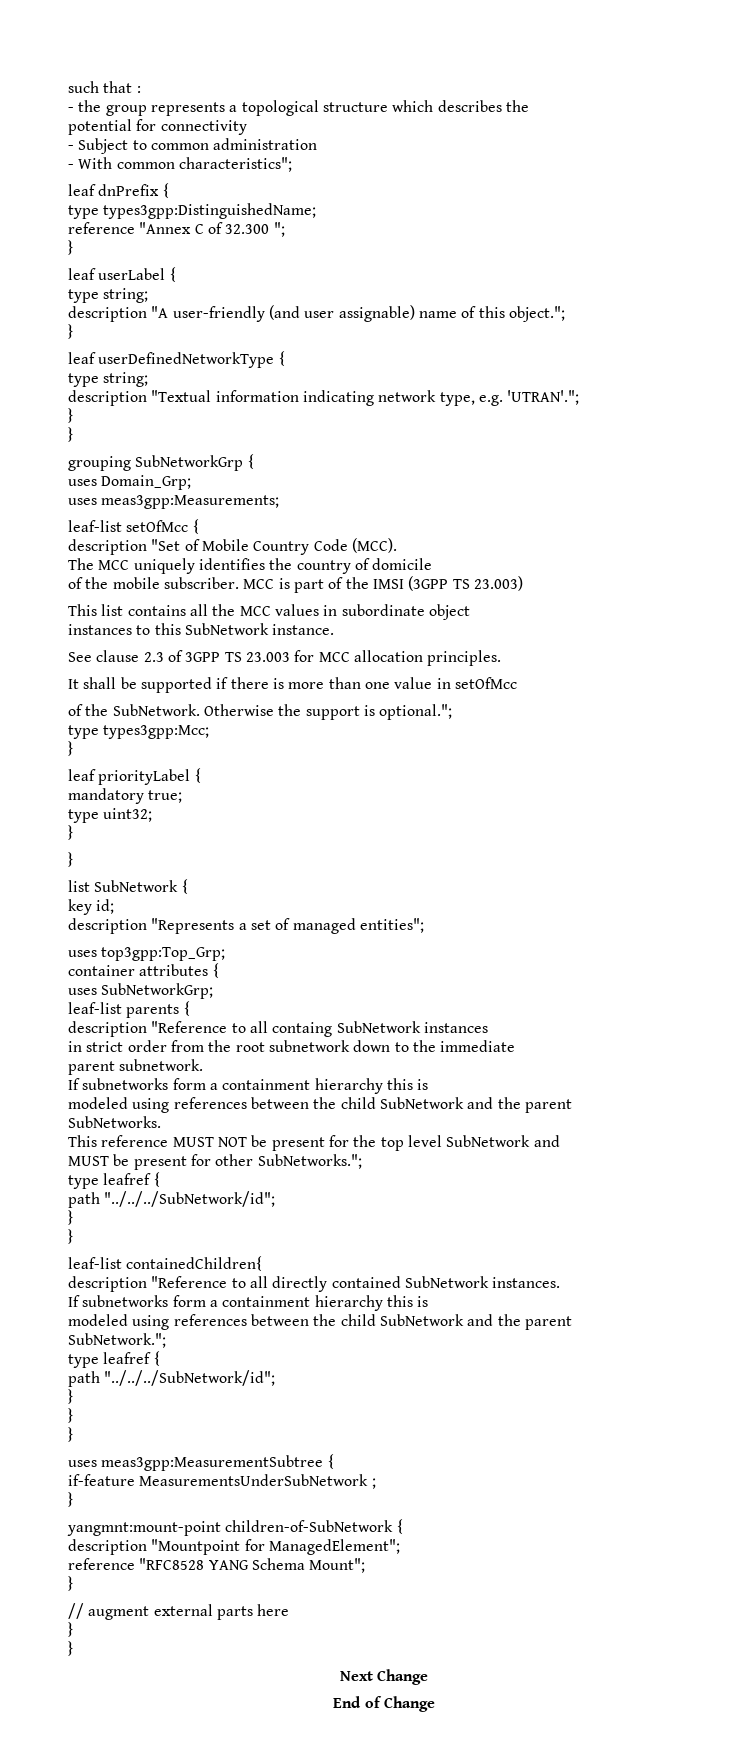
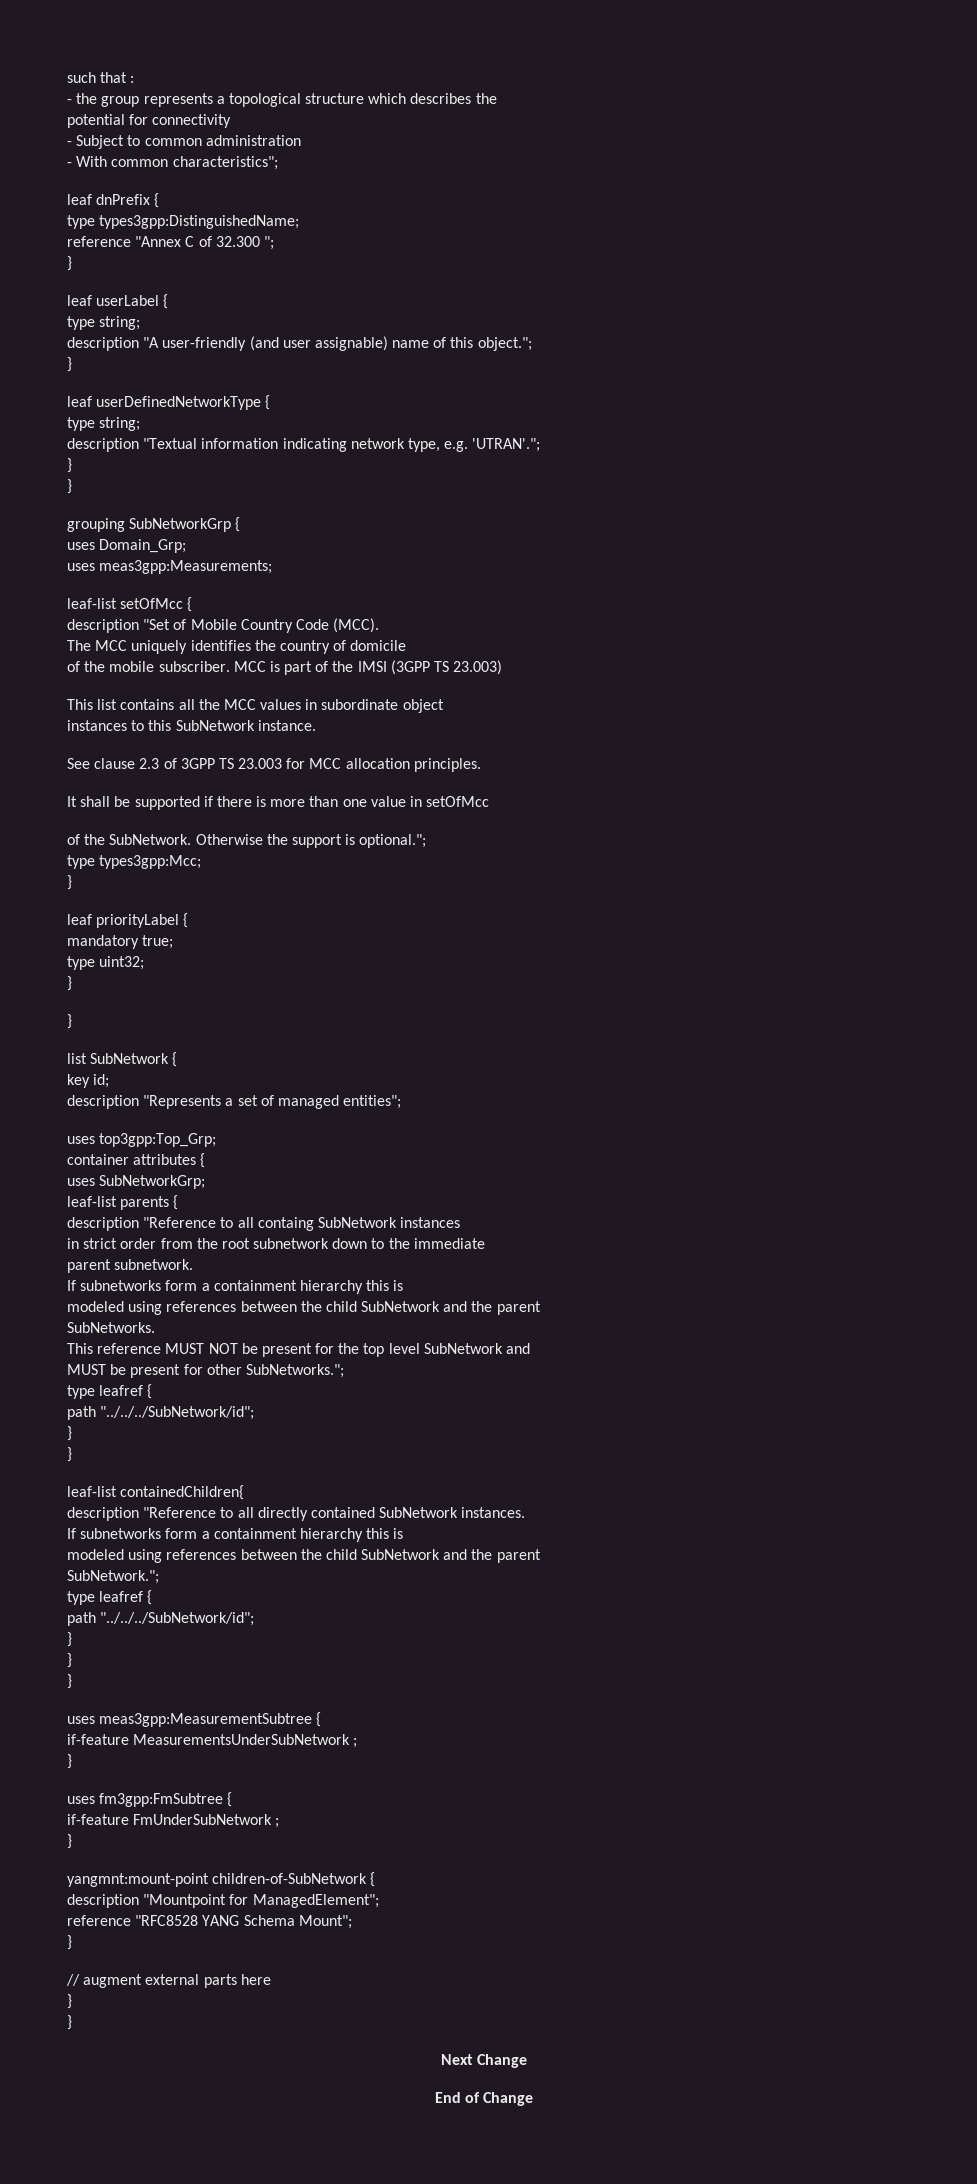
(73, 1499) none -> [67,1792,233,1807] [67,1814,280,1828] [67,1834,72,1849] // uses fm3gpp:FmSubtree { // if-feature FmUnderSubNetwork ; // }

